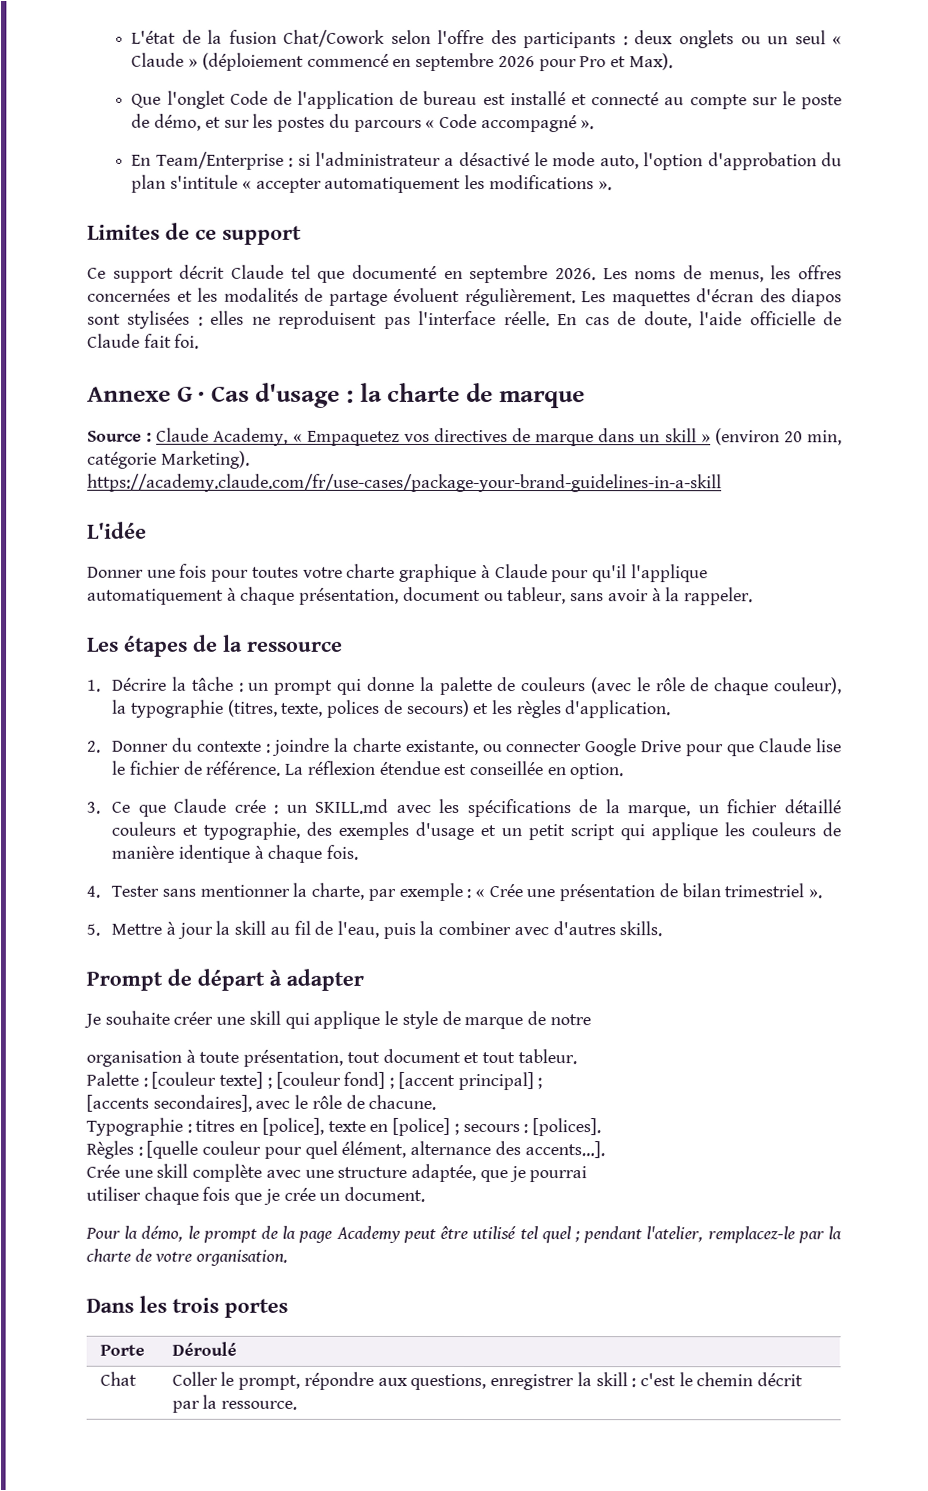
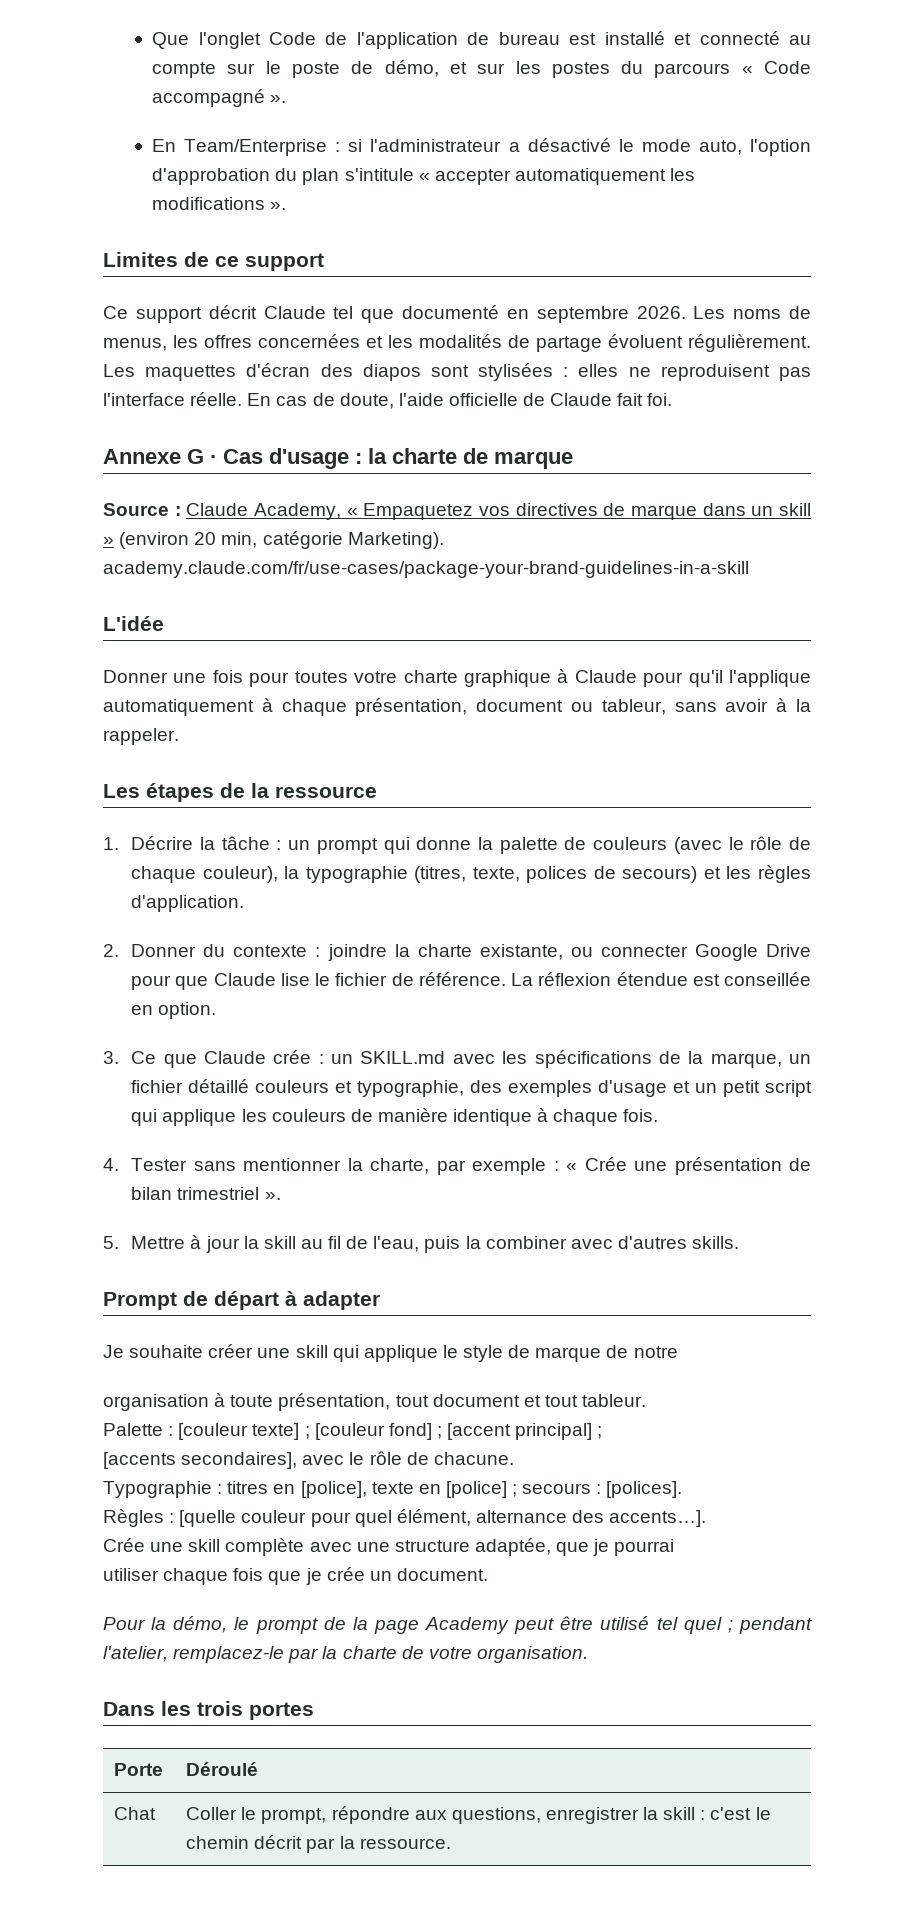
[131,29,843,49] [131,52,673,72] L'état de la fusion Chat/Cowork selon l'offre des participants : deux onglets ou un seul « Claude » (déploiement commencé en septembre 2026 pour Pro et Max). // -> (152, 40) none
[87,473,722,493] https://academy.claude.com/fr/use-cases/package-your-brand-guidelines-in-a-skill -> [103,561,749,578] academy.claude.com/fr/use-cases/package-your-brand-guidelines-in-a-skill

